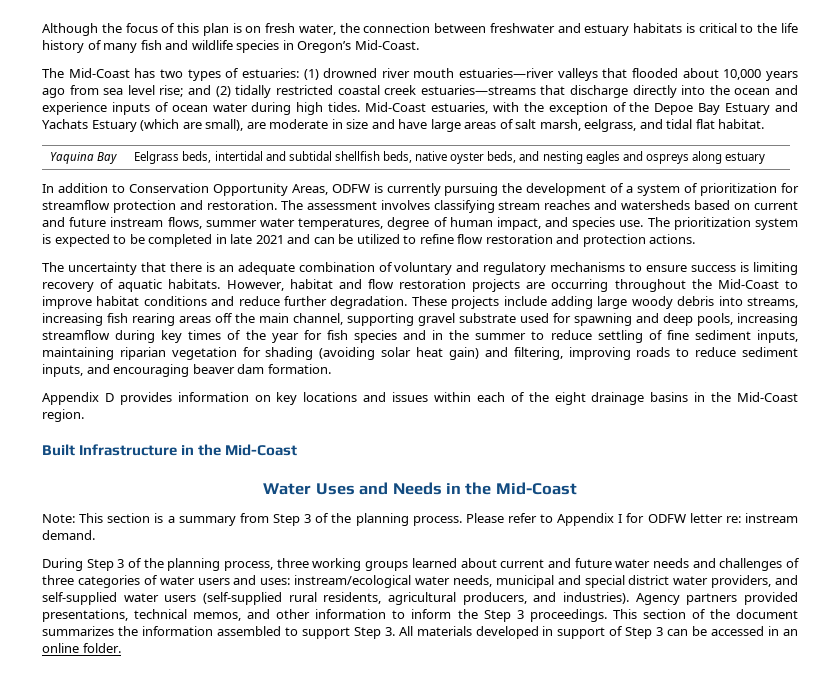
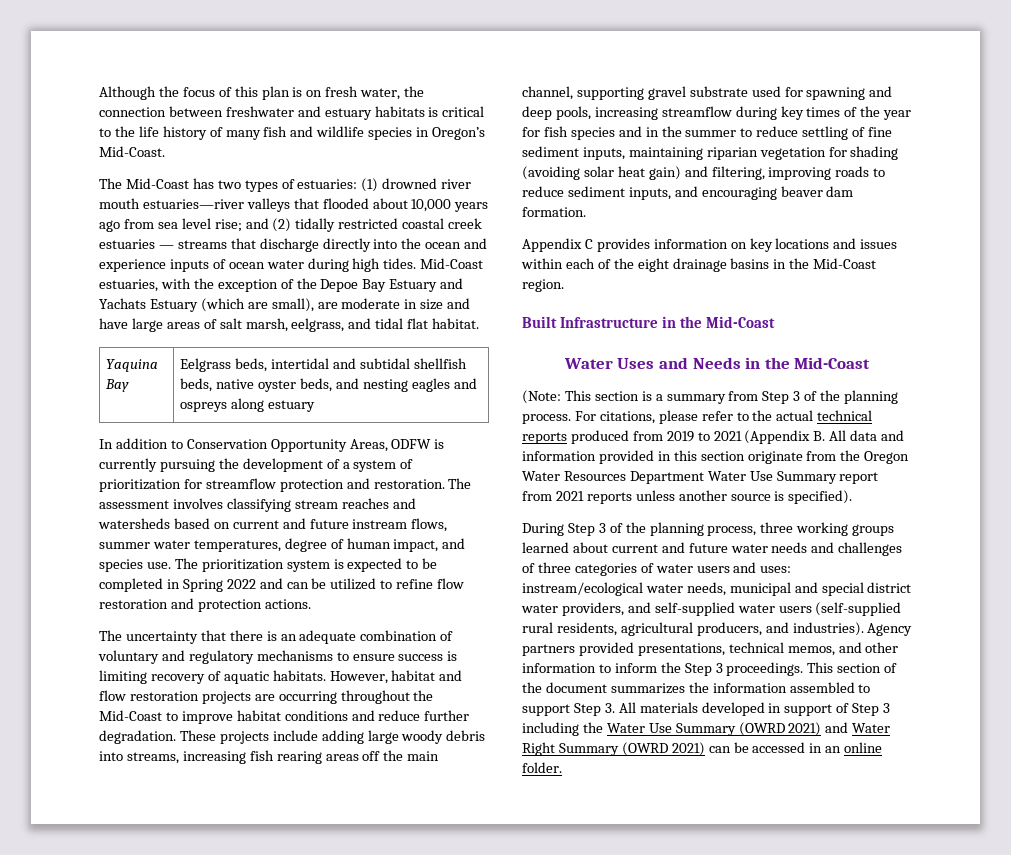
[420,85,536,95] estuaries—streams -> [99,239,227,249] estuaries — streams
[230,234,284,244] late 2021 -> [182,579,256,592] Spring 2022
[104,393,114,402] D -> [584,239,593,249] C
[42,514,75,523] Note: -> [522,390,561,404] (Note:
[465,513,798,526] [42,530,95,540] Please refer to Appendix I for ODFW letter re: instream demand. -> [574,410,873,424] [522,430,905,444] [522,450,910,464] [522,471,879,484] [522,490,853,504] For citations, please refer to the actual technical reports produced from 2019 to 2021 (Appendix B. All data and information provided in this section originate from the Oregon Water Resources Department Water Use Summary report from 2021 reports unless another source is specified).
(664, 631) none -> [522,722,891,736] [522,742,705,756] including the Water Use Summary (OWRD 2021) and Water Right Summary (OWRD 2021)

